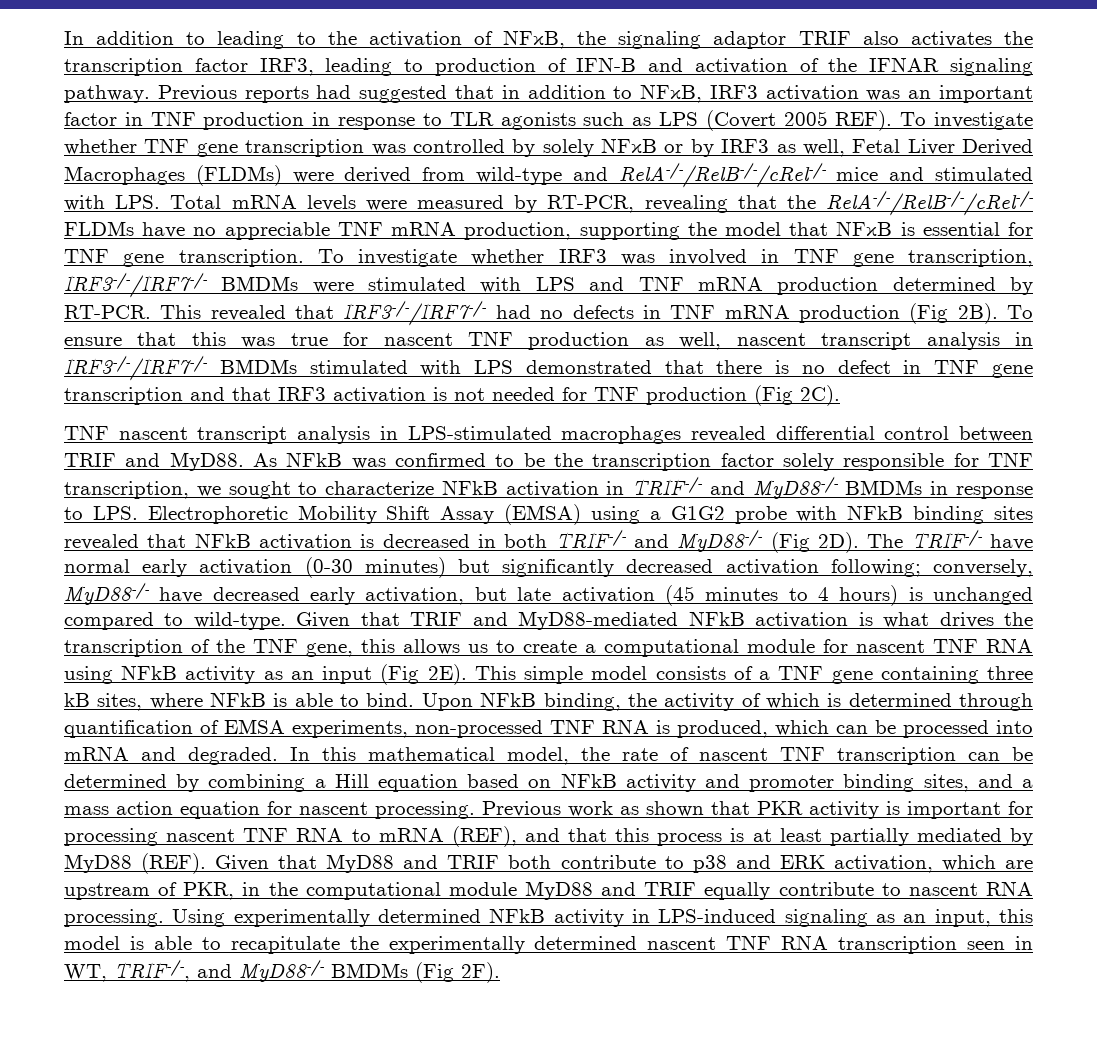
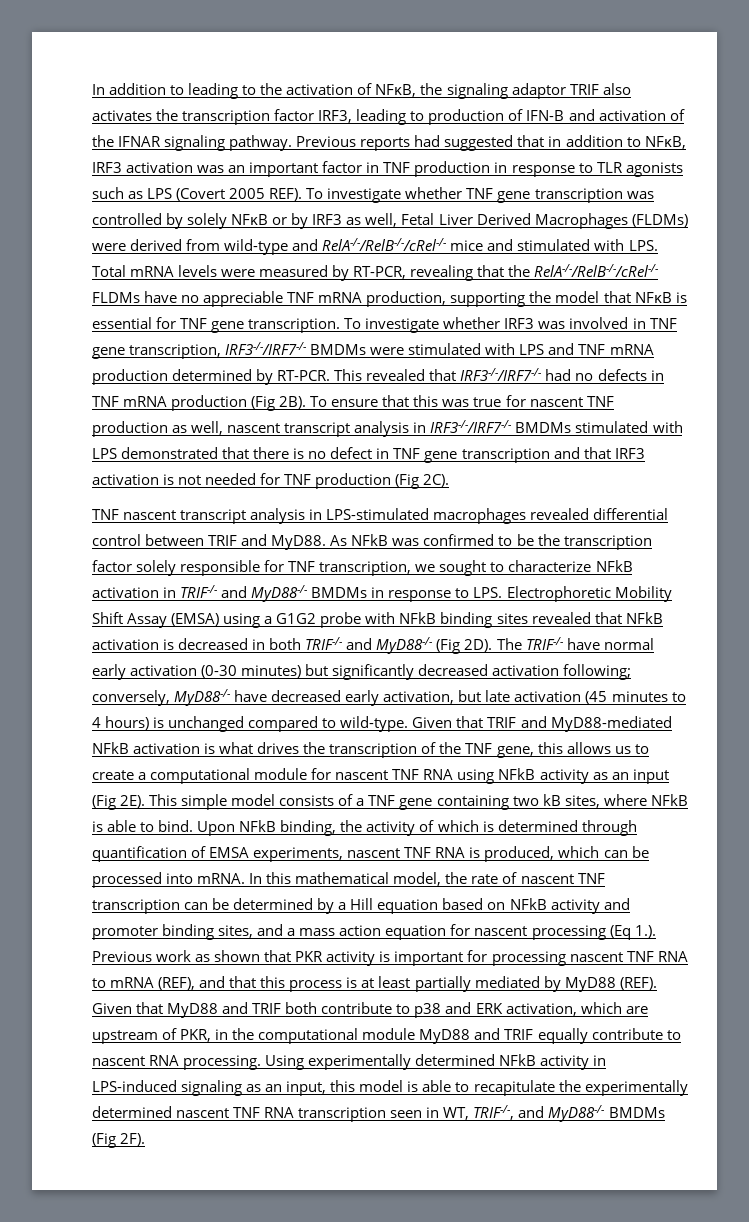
[987,666,1034,680] three -> [512,796,539,806] two
[415,720,543,738] non-processed -> [347,848,401,858] nascent
[64,746,278,765] mRNA and degraded. -> [197,873,246,884] mRNA.
[208,774,306,792] combining -> (335, 906) none
[375,801,475,819] processing. -> [531,925,656,940] processing (Eq 1.).

